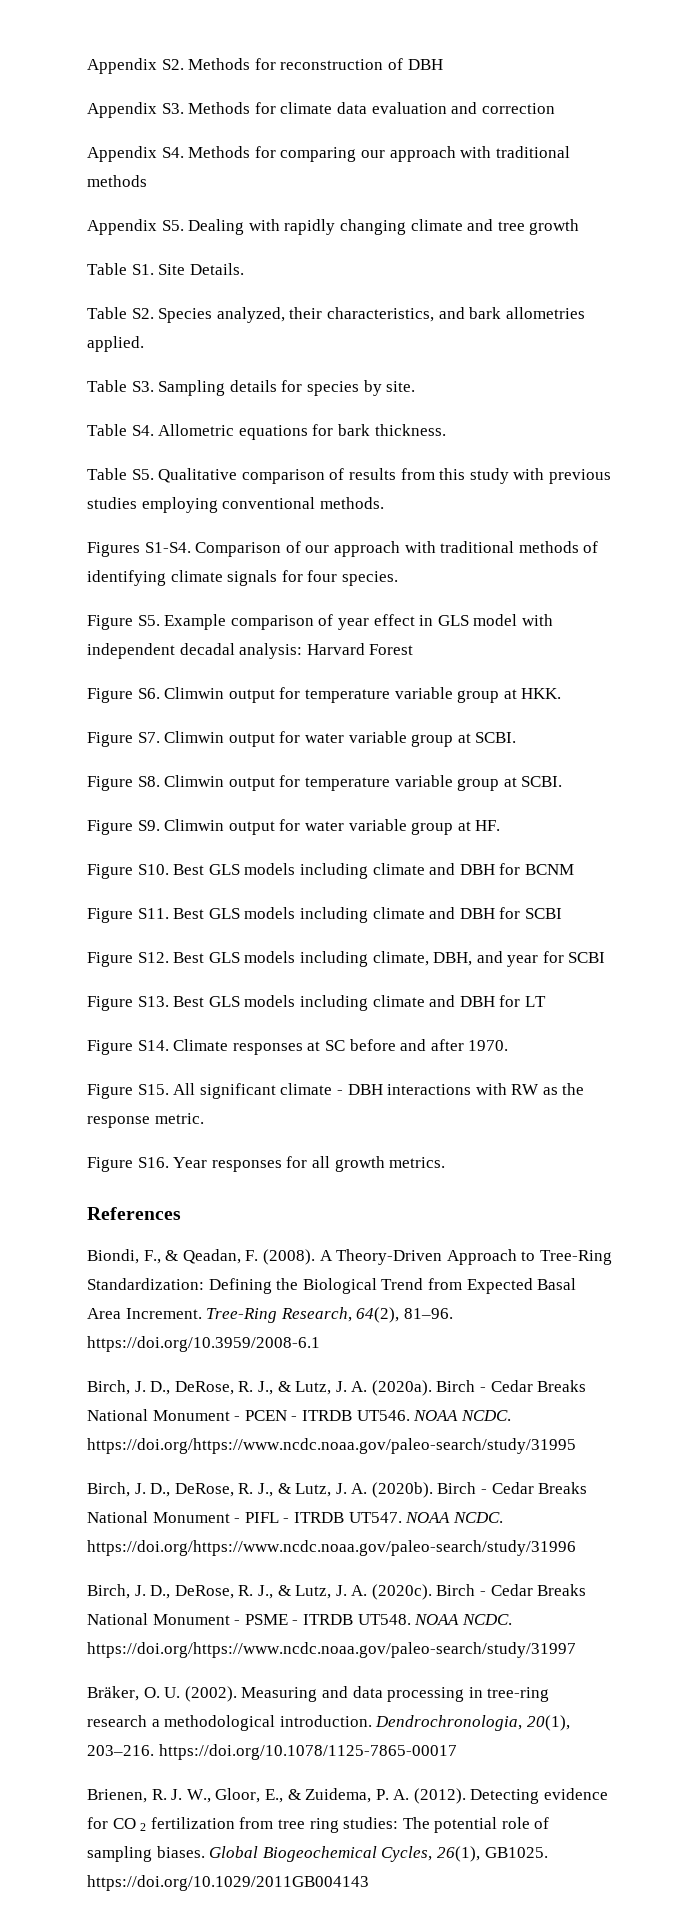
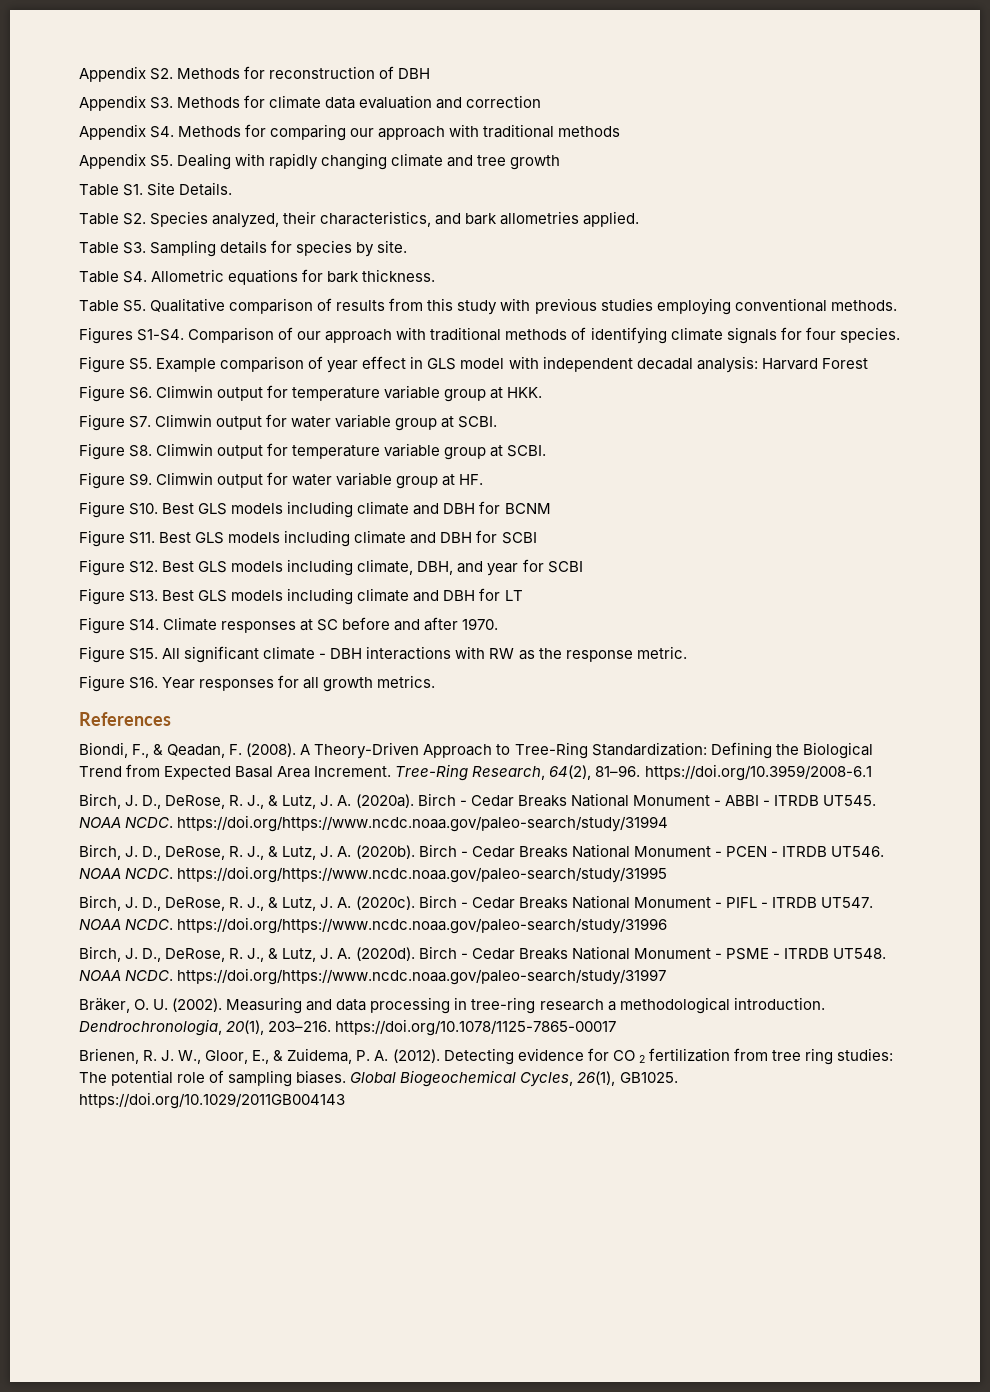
(241, 1418) none -> [724,795,877,806] [79,815,669,832] [79,844,722,860] ABBI - ITRDB UT545. NOAA NCDC. https://doi.org/https://www.ncdc.noaa.gov/paleo-search/study/31994 // Birch, J. D., DeRose, R. J., & Lutz, J. A. (2020b). Birch - Cedar Breaks National Monument -
[371,1482,433,1498] (2020b). -> [355,896,415,910] (2020c).
[371,1584,432,1600] (2020c). -> [355,947,415,961] (2020d).

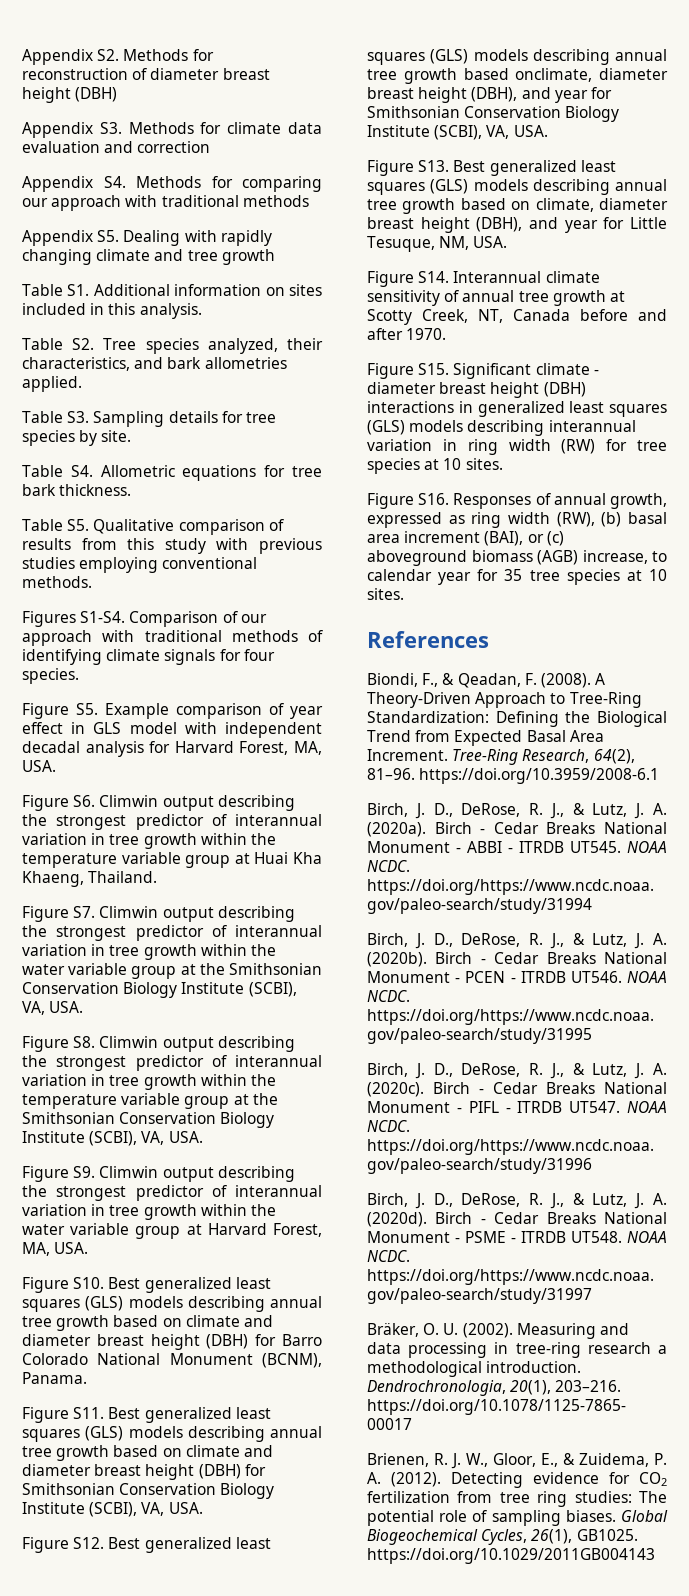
[398,68,431,79] DBH -> [150,68,270,80] [22,87,118,103] diameter breast height (DBH)
[147,182,233,196] Site Details. -> [93,284,322,296] [22,303,202,319] Additional information on sites included in this analysis.
[150,211,209,227] Species -> [103,338,199,354] Tree species
(293, 246) none -> [245,412,276,423] tree
(324, 275) none -> [292,466,323,477] tree
[696,356,868,373] [79,385,543,402] [79,414,498,431] [79,443,547,460] [79,472,484,489] [79,501,551,518] [79,530,537,547] [79,559,583,576] [79,588,523,605] [79,617,339,634] analysis: Harvard Forest // Figure S6. Climwin output for temperature variable group at HKK. // Figure S7. Climwin output for water variable group at SCBI. // Figure S8. Climwin output for temperature variable group at SCBI. // Figure S9. Climwin output for water variable group at HF. // Figure S10. Best GLS models including climate and DBH for BCNM // Figure S11. Best GLS models including climate and DBH for SCBI // Figure S12. Best GLS models including climate, DBH, and year for SCBI // Figure S13. Best GLS models including climate and DBH for LT // Figure S14. Climate responses at SC -> [85,741,322,757] [22,760,56,772] [22,795,295,811] [22,814,322,830] [22,833,276,849] [22,852,322,868] [22,871,158,887] [22,906,295,922] [22,925,322,941] [22,944,276,960] [22,963,322,979] [22,982,297,998] [22,1001,84,1015] [22,1036,295,1052] [22,1055,322,1071] [22,1074,276,1090] [22,1093,278,1109] [22,1112,275,1128] [22,1131,203,1146] [22,1166,295,1182] [22,1185,322,1201] [22,1204,276,1220] [22,1223,322,1239] [22,1242,89,1256] [22,1277,271,1293] [22,1296,322,1312] [22,1315,273,1331] [22,1334,322,1350] [22,1353,322,1368] [22,1372,87,1384] [22,1407,271,1423] [22,1426,322,1442] [22,1445,273,1461] [22,1464,266,1480] [22,1483,275,1499] [22,1502,203,1517] [22,1537,271,1553] [367,49,667,65] [367,68,668,84] [367,87,612,103] [367,106,620,122] [367,125,548,140] [367,160,616,176] [367,179,667,195] [367,198,668,214] [367,217,667,233] [367,236,508,252] [367,271,600,287] [367,290,625,306] [367,309,570,325] analysis for Harvard Forest, MA, USA. // Figure S6. Climwin output describing the strongest predictor of interannual variation in tree growth within the temperature variable group at Huai Kha Khaeng, Thailand. // Figure S7. Climwin output describing the strongest predictor of interannual variation in tree growth within the water variable group at the Smithsonian Conservation Biology Institute (SCBI), VA, USA. // Figure S8. Climwin output describing the strongest predictor of interannual variation in tree growth within the temperature variable group at the Smithsonian Conservation Biology Institute (SCBI), VA, USA. // Figure S9. Climwin output describing the strongest predictor of interannual variation in tree growth within the water variable group at Harvard Forest, MA, USA. // Figure S10. Best generalized least squares (GLS) models describing annual tree growth based on climate and diameter breast height (DBH) for Barro Colorado National Monument (BCNM), Panama. // Figure S11. Best generalized least squares (GLS) models describing annual tree growth based on climate and diameter breast height (DBH) for Smithsonian Conservation Biology Institute (SCBI), VA, USA. // Figure S12. Best generalized least squares (GLS) models describing annual tree growth based onclimate, diameter breast height (DBH), and year for Smithsonian Conservation Biology Institute (SCBI), VA, USA. // Figure S13. Best generalized least squares (GLS) models describing annual tree growth based on climate, diameter breast height (DBH), and year for Little Tesuque, NM, USA. // Figure S14. Interannual climate sensitivity of annual tree growth at Scotty Creek, NT, Canada
[162,646,687,663] [79,675,436,692] All significant climate - DBH interactions with RW as the response metric. // Figure S16. Year responses for all growth metrics. -> [453,363,599,379] [367,382,586,398] [367,401,667,417] [367,420,636,436] [367,439,667,455] [367,458,503,474] [367,493,667,509] [367,512,667,528] [367,531,564,546] [367,550,667,566] [367,569,667,585] [367,588,404,600] Significant climate - diameter breast height (DBH) interactions in generalized least squares (GLS) models describing interannual variation in ring width (RW) for tree species at 10 sites. // Figure S16. Responses of annual growth, expressed as ring width (RW), (b) basal area increment (BAI), or (c) aboveground biomass (AGB) increase, to calendar year for 35 tree species at 10 sites.
[612,1050,645,1063] CO 2 -> [639,1472,667,1486] CO2

